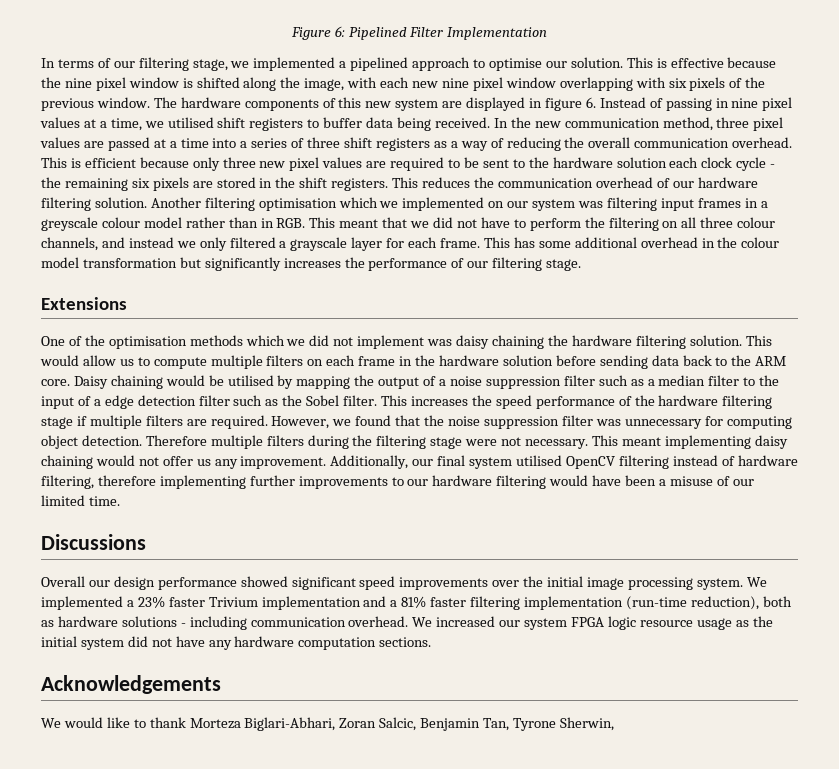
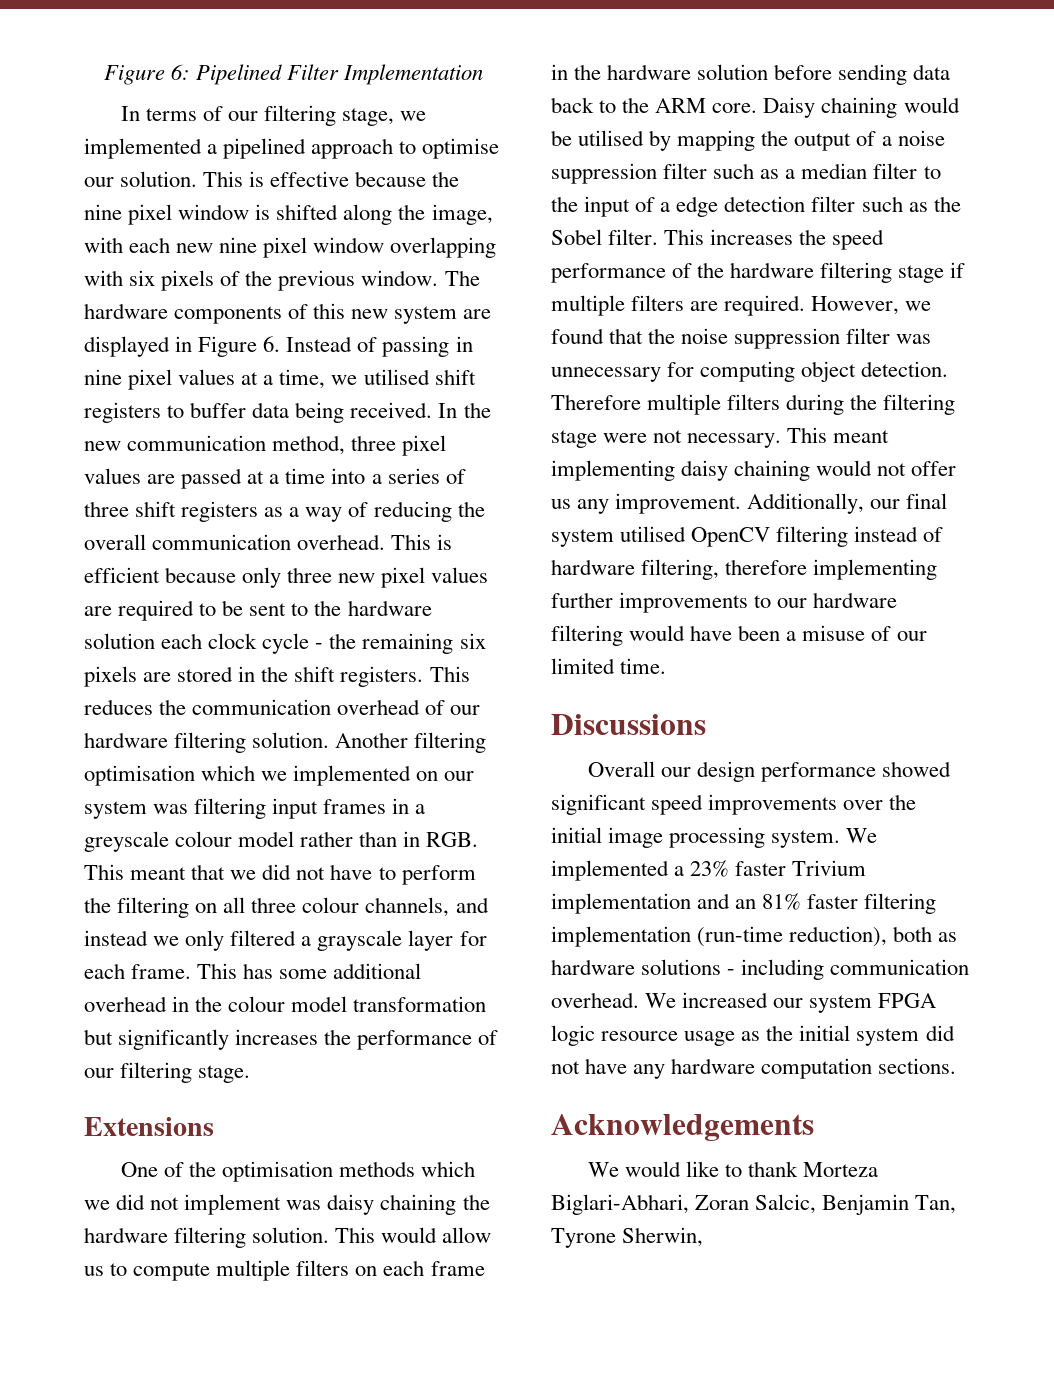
[544,98,582,111] figure -> [198,336,258,357] Figure
[390,600,398,607] a -> [735,899,757,909] an

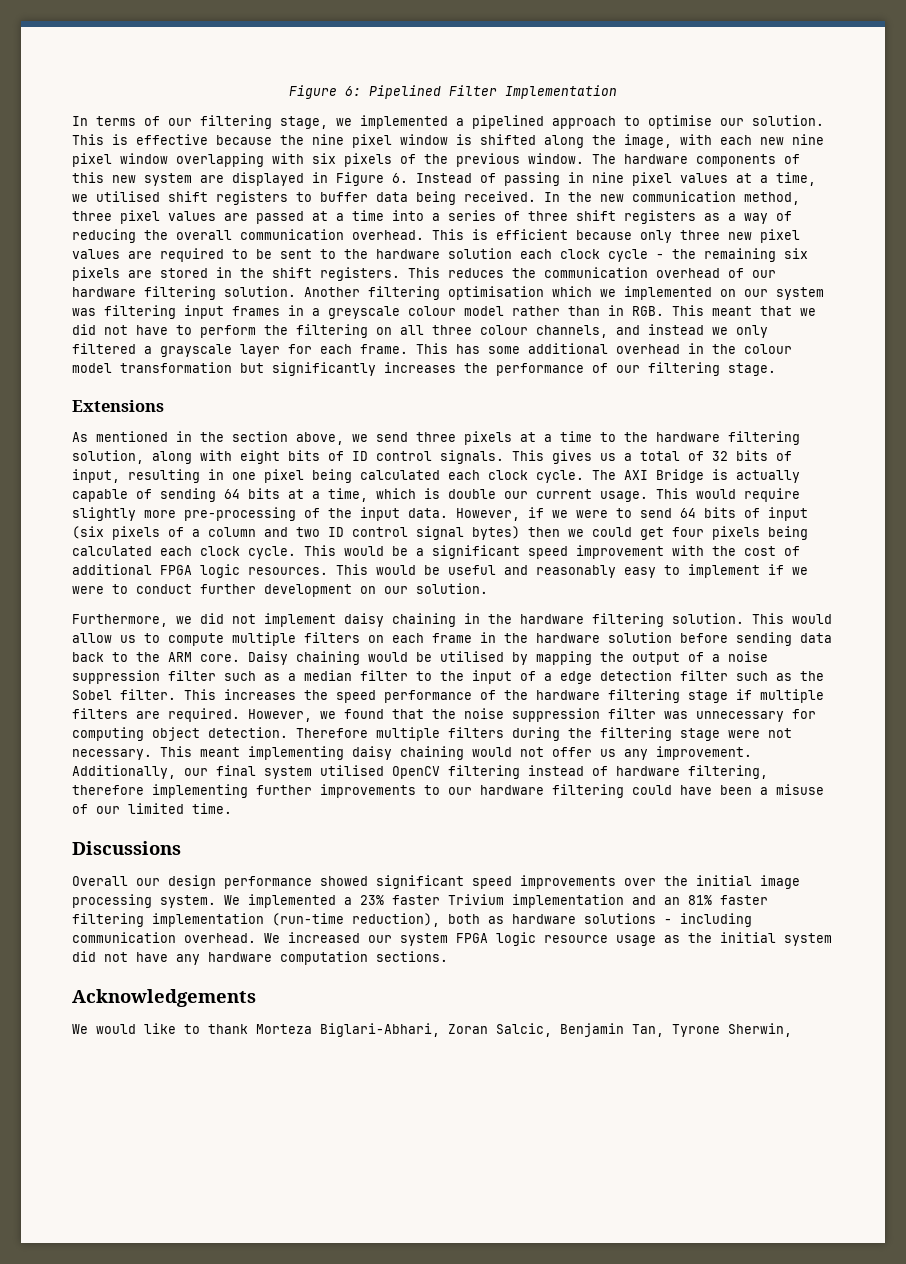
[120,1161,476,1182] One of the optimisation methods which -> [72,431,800,445] [72,450,792,464] [72,469,800,483] [72,488,800,502] [72,507,808,521] [72,526,808,540] [72,545,800,559] [72,564,808,578] [72,583,488,597] [72,614,168,627] As mentioned in the section above, we send three pixels at a time to the hardware filtering solution, along with eight bits of ID control signals. This gives us a total of 32 bits of input, resulting in one pixel being calculated each clock cycle. The AXI Bridge is actually capable of sending 64 bits at a time, which is double our current usage. This would require slightly more pre-processing of the input data. However, if we were to send 64 bits of input (six pixels of a column and two ID control signal bytes) then we could get four pixels being calculated each clock cycle. This would be a significant speed improvement with the cost of additional FPGA logic resources. This would be useful and reasonably easy to implement if we were to conduct further development on our solution. // Furthermore,
[286,1194,457,1215] was daisy chaining -> [344,613,480,627] daisy chaining in
[629,625,686,641] would -> [632,785,672,795] could

